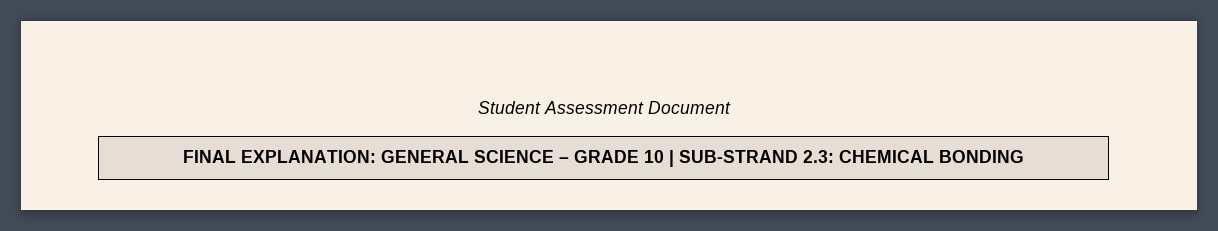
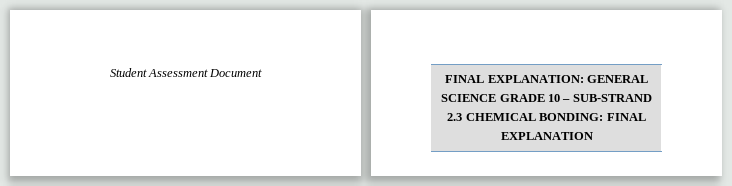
[559,157,569,163] – -> (497, 98) none
[669,150,1024,167] | SUB-STRAND 2.3: CHEMICAL BONDING -> [562,94,652,102] [447,113,646,121] [500,132,593,140] – SUB-STRAND 2.3 CHEMICAL BONDING: FINAL EXPLANATION

